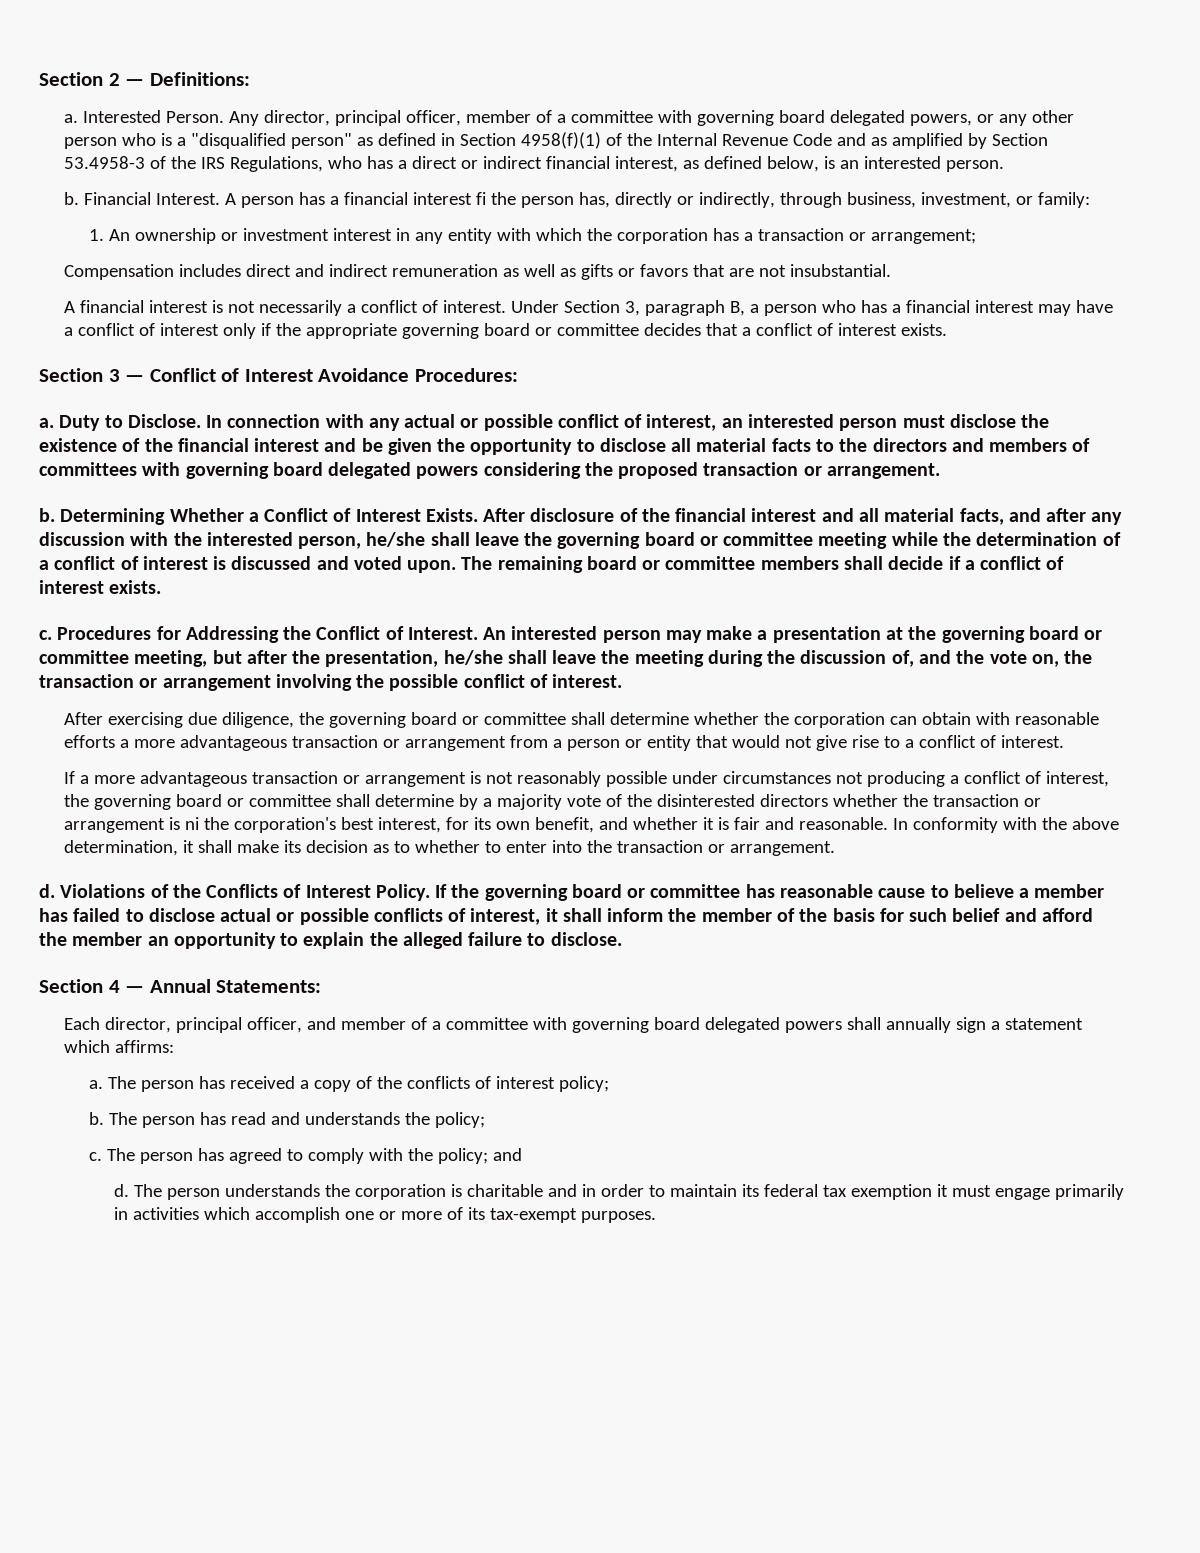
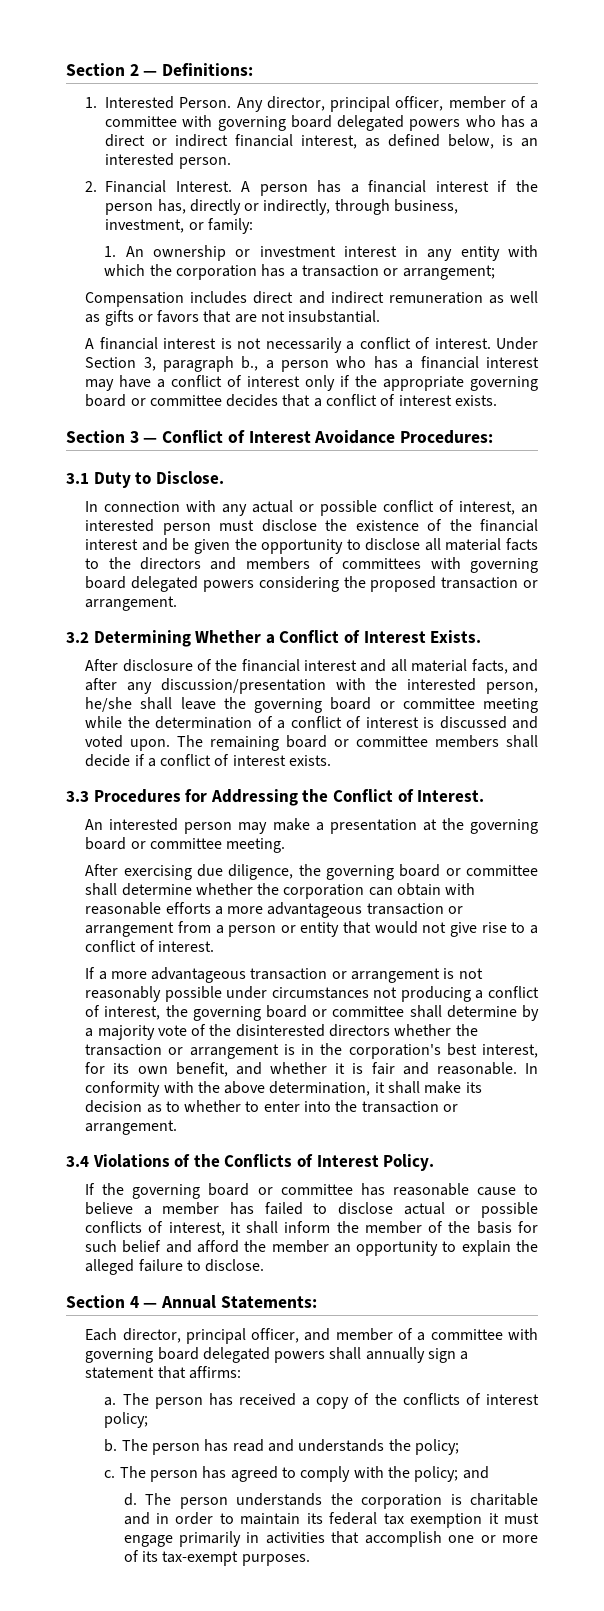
[64,114,79,123] a. -> [85,97,98,108] 1.
[910,110,1074,126] [64,132,1048,149] [64,156,324,172] powers, or any other person who is a "disqualified person" as defined in Section 4958(f)(1) of the Internal Revenue Code and as amplified by Section 53.4958-3 of the IRS Regulations, -> [409,119,461,131] powers
[64,192,80,205] b. -> [85,181,98,192] 2.
[476,192,487,205] fi -> [497,180,508,192] if
[730,301,746,316] B, -> [241,356,259,371] b.,
[39,418,54,428] a. -> [66,473,89,484] 3.1
(201, 421) none -> (224, 477) //
[39,508,55,522] b. -> [66,632,89,643] 3.2
(478, 515) none -> (482, 636) //
[39,532,125,546] discussion -> [160,678,326,694] discussion/presentation
[39,630,52,640] c. -> [66,791,89,802] 3.3
(478, 633) none -> (485, 796) //
[134,650,1093,667] [39,674,623,691] meeting, but after the presentation, he/she shall leave the meeting during the discussion of, and the vote on, the transaction or arrangement involving the possible conflict of interest. -> [226,838,286,853] meeting.
[185,817,200,830] ni -> [301,1044,315,1055] in
[39,884,55,898] d. -> [66,1156,89,1167] 3.4
(430, 892) none -> (435, 1162) //
[64,1040,111,1053] which -> [157,1366,186,1379] that
[204,1207,251,1220] which -> [331,1531,360,1544] that

